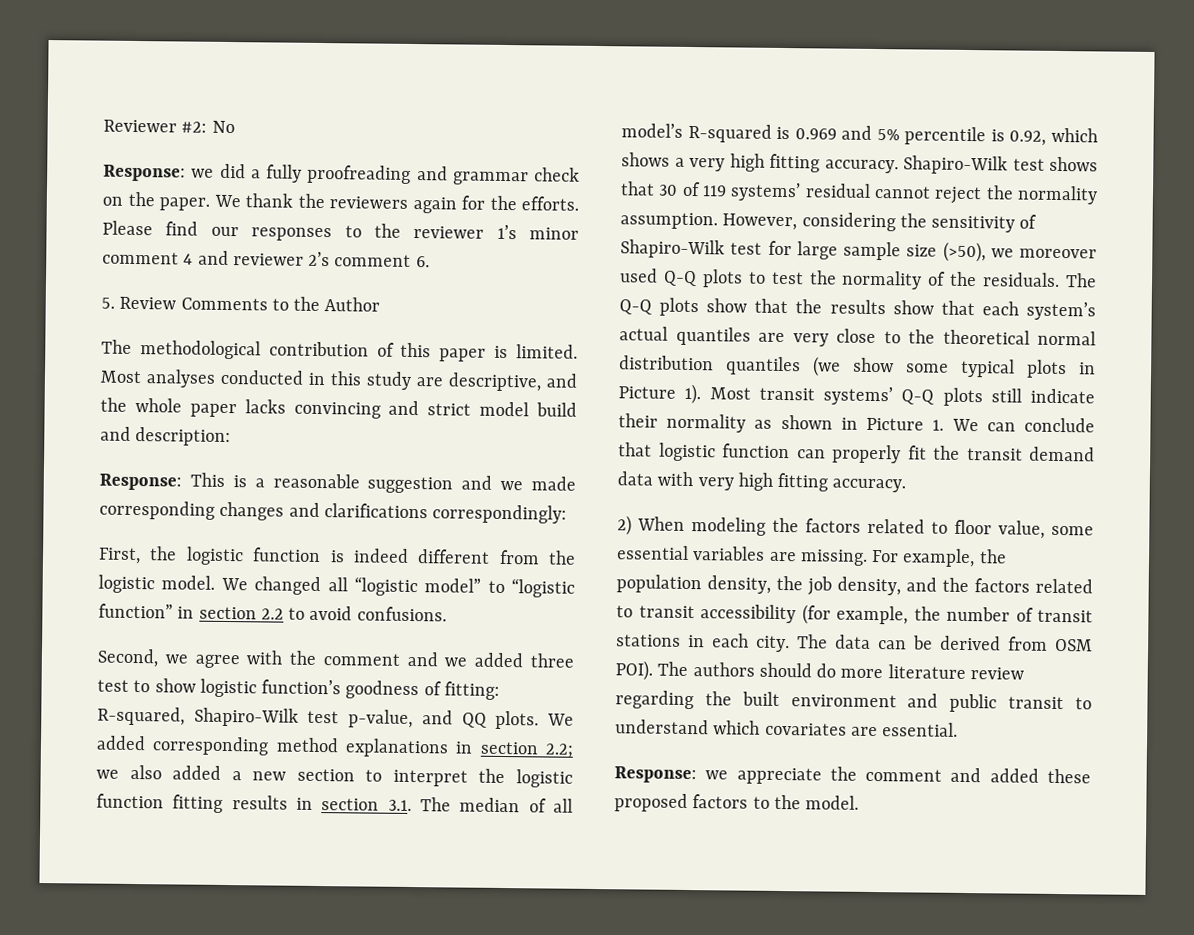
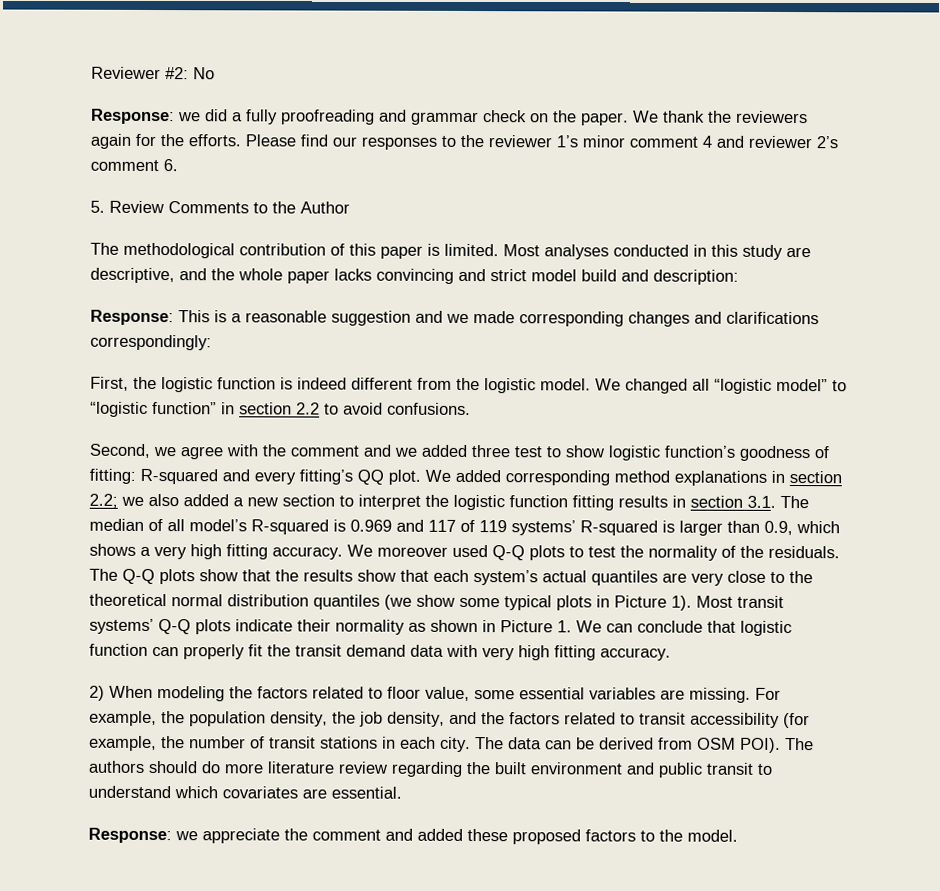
[97,706,540,730] R-squared, Shapiro-Wilk test p-value, and QQ plots. -> [140,468,421,485] R-squared and every fitting’s QQ plot.
[876,126,1047,146] 5% percentile is 0.92, -> [428,519,793,536] 117 of 119 systems’ R-squared is larger than 0.9,
[903,155,1098,175] [620,181,1098,205] [620,212,1038,233] [620,239,1014,263] Shapiro-Wilk test shows that 30 of 119 systems’ residual cannot reject the normality assumption. However, considering the sensitivity of Shapiro-Wilk test for large sample size (>50), we -> [347,544,373,557] We
[990,388,1022,403] still -> (231, 627) none

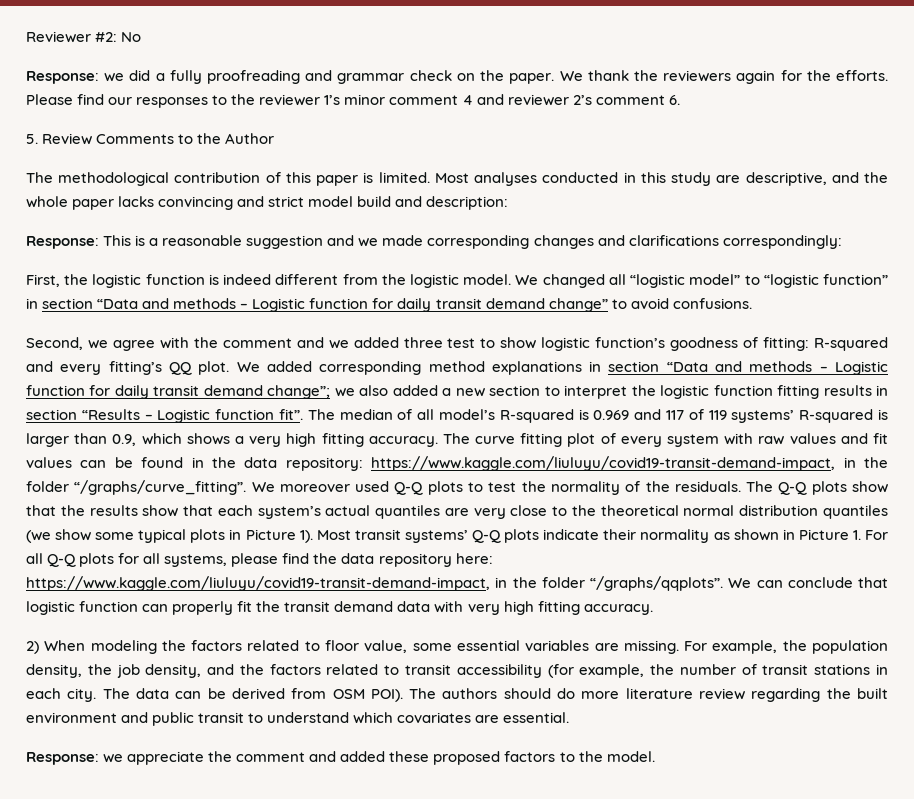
[296,402,320,415] 2.2 -> [97,298,608,312] “Data and methods – Logistic function for daily transit demand change”
[89,493,118,508] 2.2; -> [666,361,888,375] [26,385,331,399] “Data and methods – Logistic function for daily transit demand change”;
[747,495,776,508] 3.1. -> [81,409,303,423] “Results – Logistic function fit”.
(343, 553) none -> [442,433,888,447] [26,456,888,471] [26,480,247,495] The curve fitting plot of every system with raw values and fit values can be found in the data repository: https://www.kaggle.com/liuluyu/covid19-transit-demand-impact, in the folder “/graphs/curve_fitting”.
(572, 626) none -> [864,530,888,540] [26,553,493,567] [26,576,723,591] For all Q-Q plots for all systems, please find the data repository here: https://www.kaggle.com/liuluyu/covid19-transit-demand-impact, in the folder “/graphs/qqplots”.

